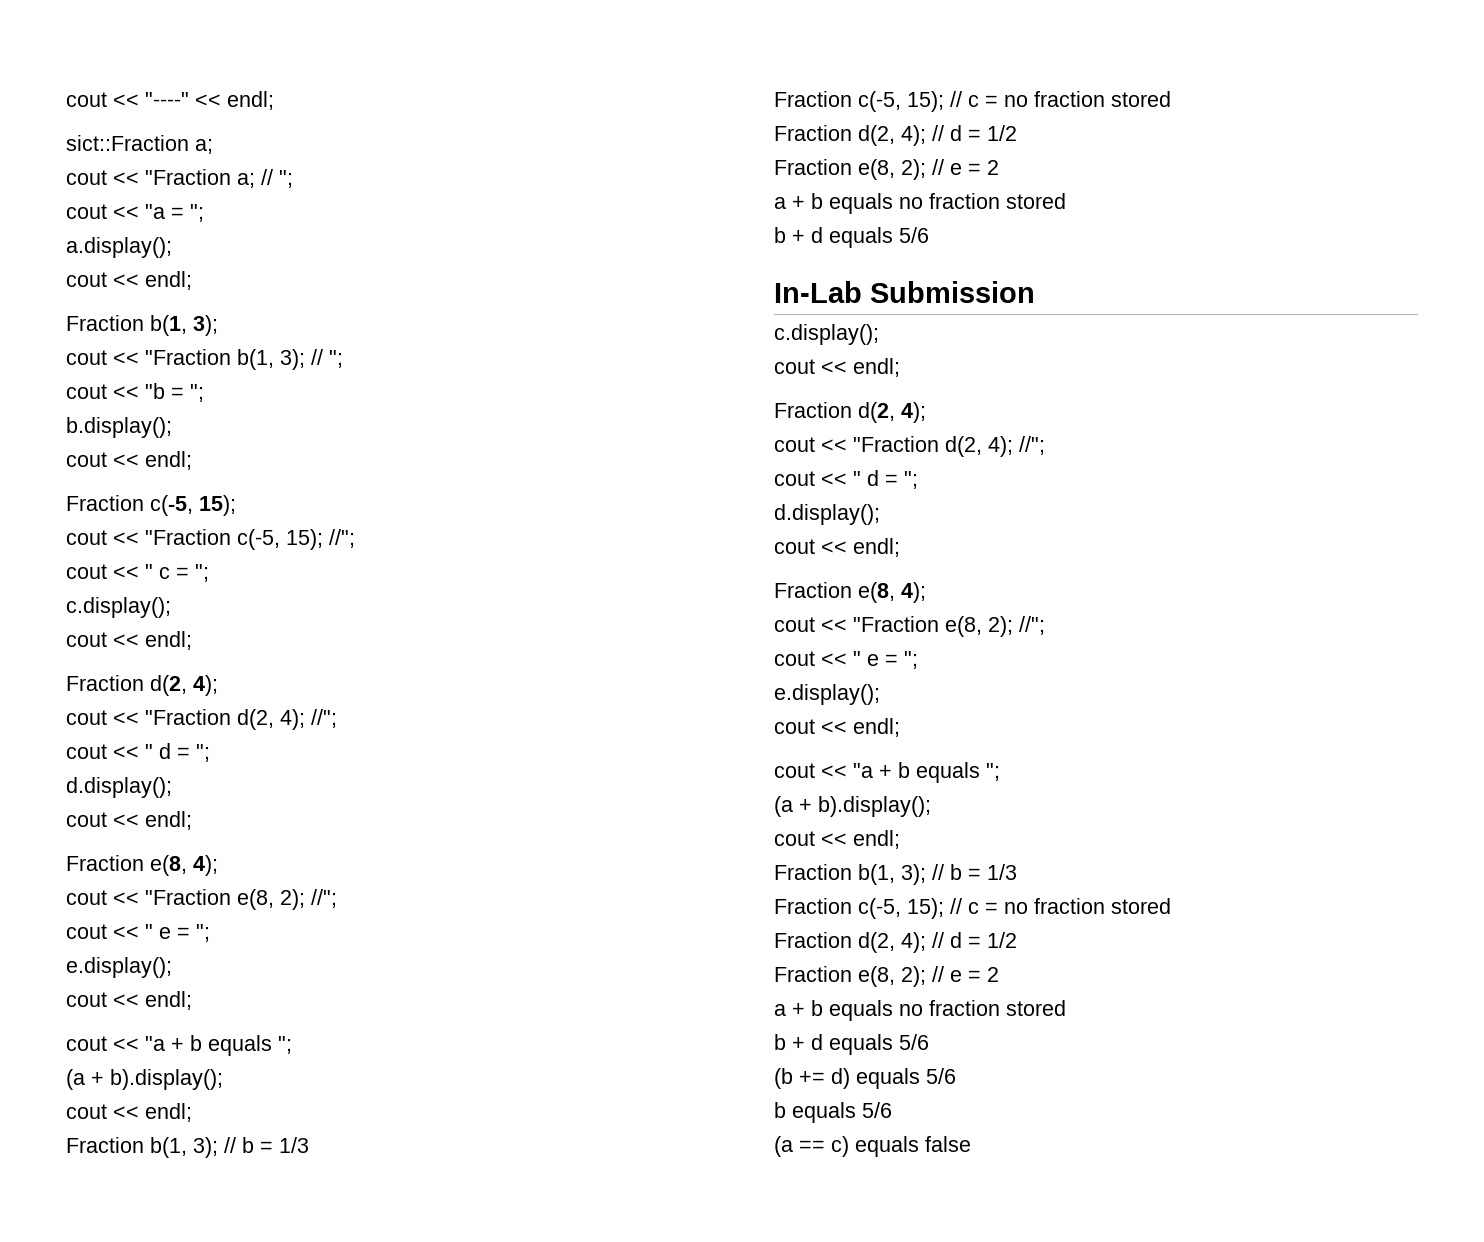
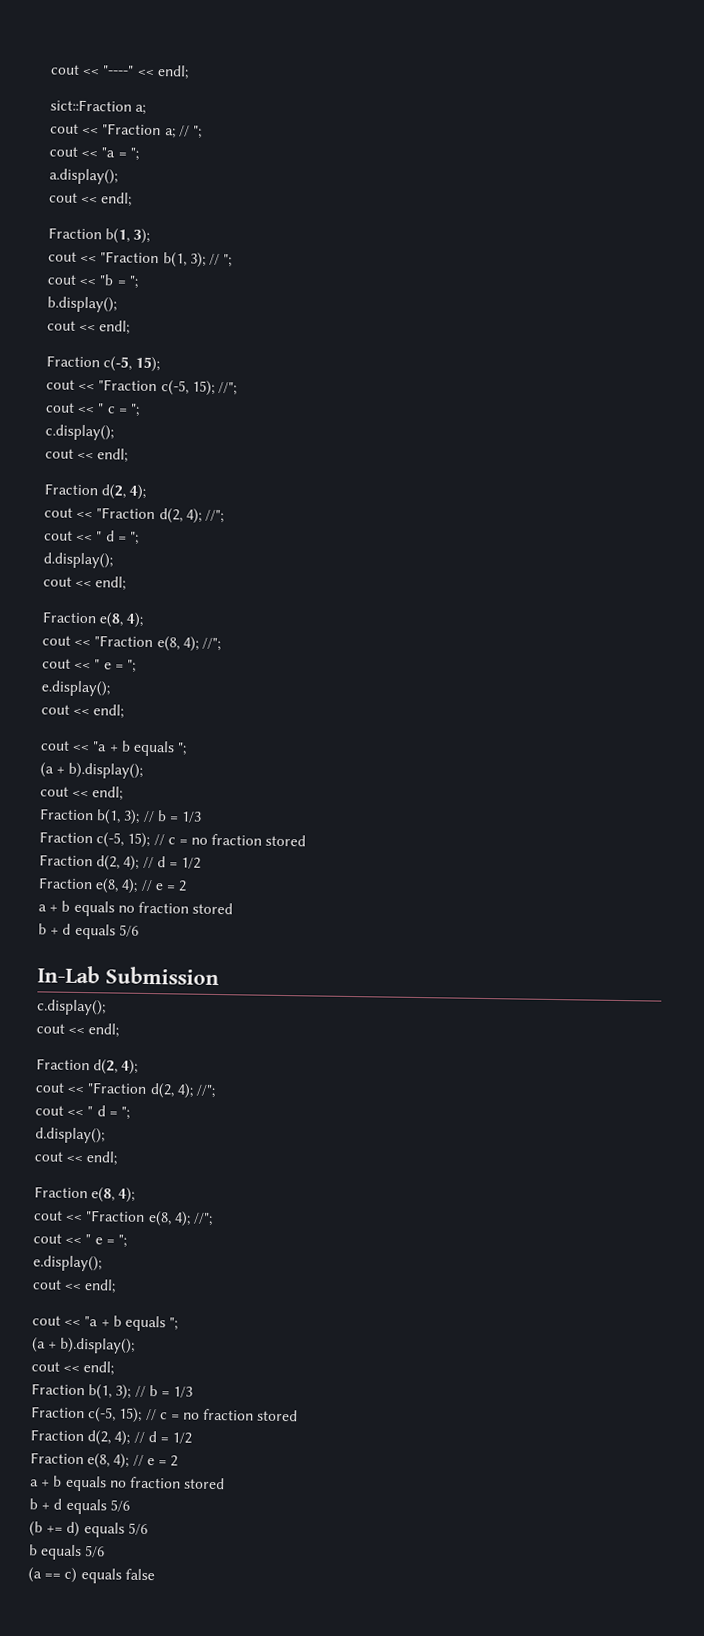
[280,889,305,910] 2); -> [182,636,199,652] 4);
[901,159,926,180] 2); -> [121,878,139,894] 4);
[988,616,1013,637] 2); -> [173,1211,191,1227] 4);
[901,966,926,987] 2); -> [113,1453,130,1469] 4);

